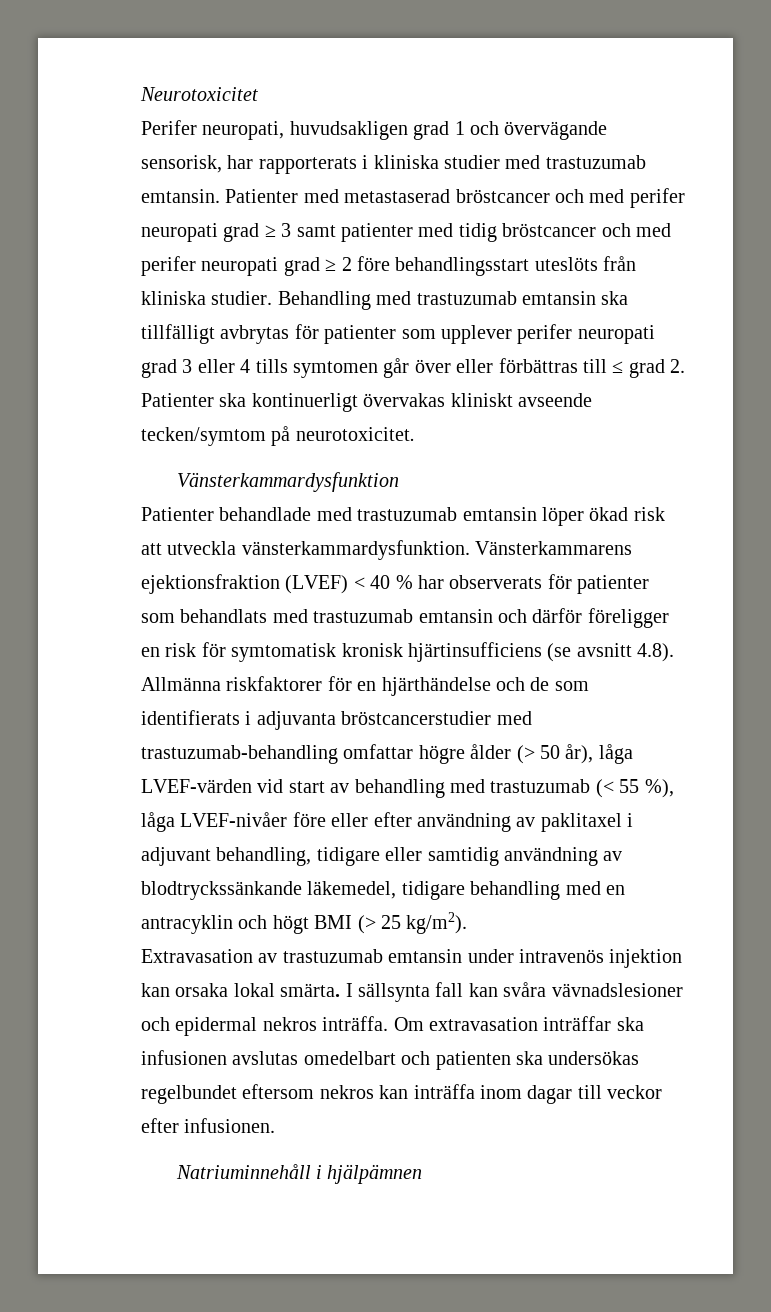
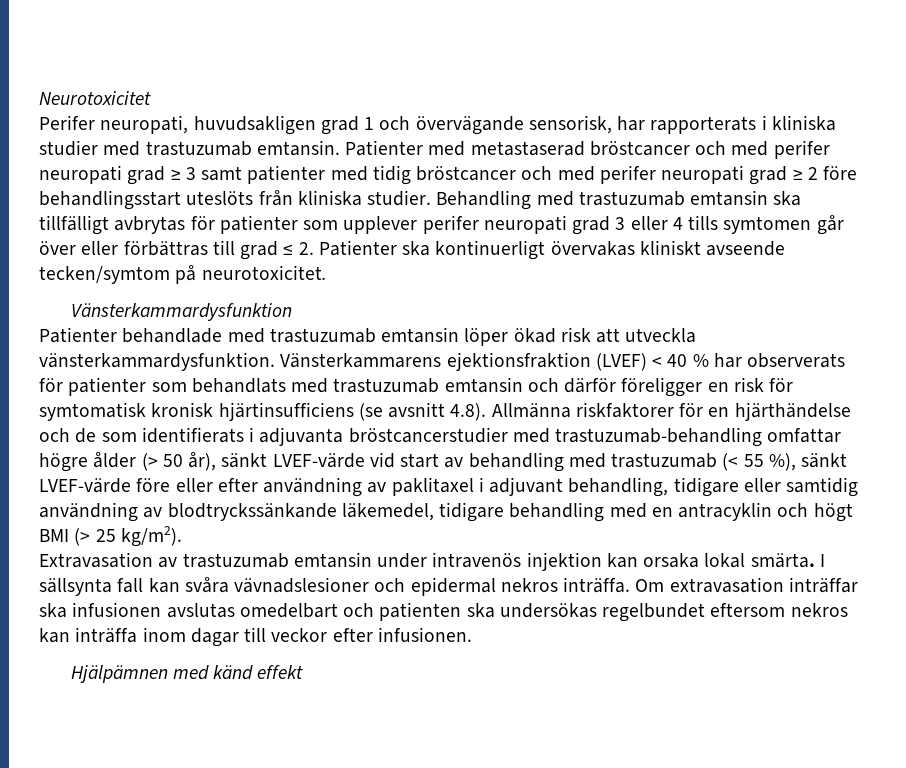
[612,359,665,378] ≤ grad -> [240,241,294,260] grad ≤
[598,744,633,764] [141,779,252,793] låga LVEF-värden -> [221,453,365,468] sänkt LVEF-värde
[141,812,288,832] låga LVEF-nivåer -> [801,453,848,468] [39,478,131,493] sänkt LVEF-värde
[175,1164,423,1184] Natriuminnehåll i hjälpämnen -> [70,665,304,683] Hjälpämnen med känd effekt

